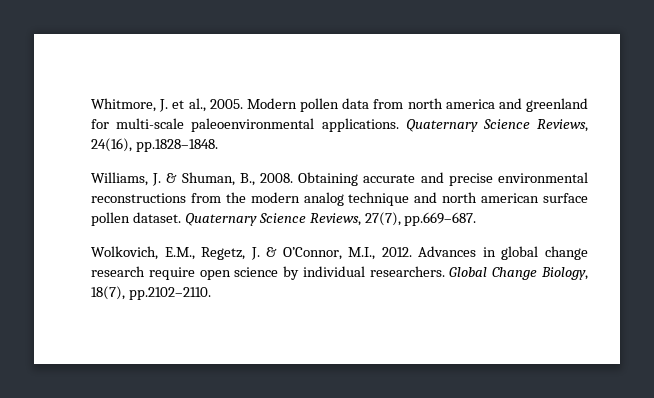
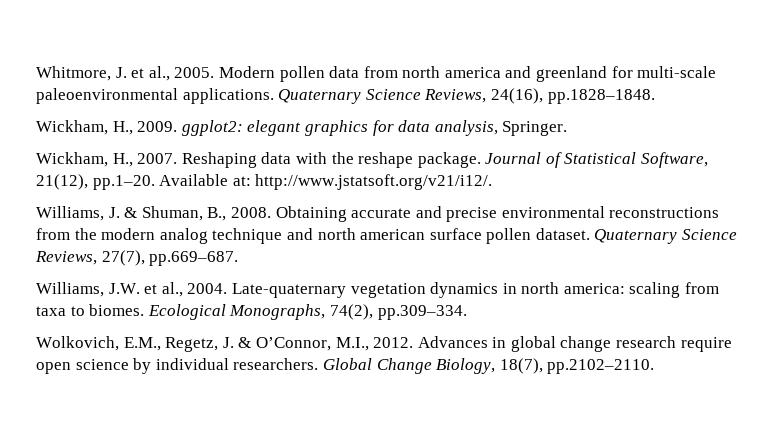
(218, 145) none -> [36,120,568,136] [36,152,709,168] [36,174,493,190] // Wickham, H., 2009. ggplot2: elegant graphics for data analysis, Springer. // Wickham, H., 2007. Reshaping data with the reshape package. Journal of Statistical Software, 21(12), pp.1–20. Available at: http://www.jstatsoft.org/v21/i12/.
(477, 219) none -> [36,282,720,298] [36,304,467,320] // Williams, J.W. et al., 2004. Late-quaternary vegetation dynamics in north america: scaling from taxa to biomes. Ecological Monographs, 74(2), pp.309–334.

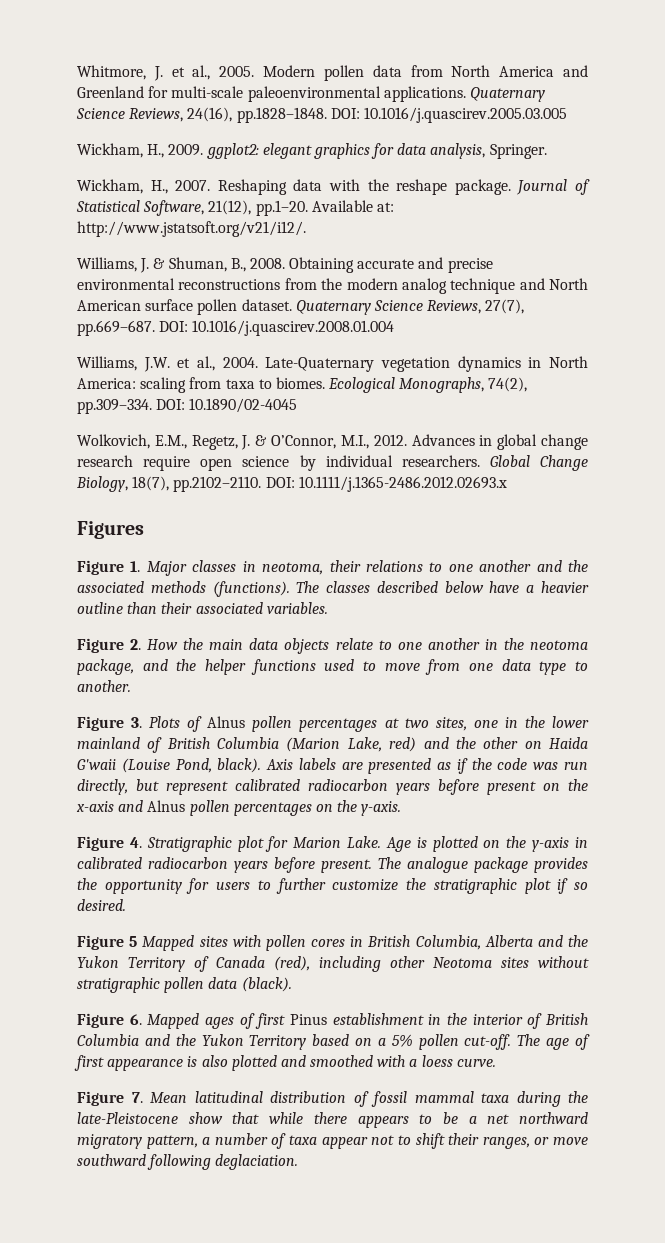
[402,66,608,82] north america and greenland -> [451,65,588,77] [77,86,144,98] North America and Greenland
(655, 96) none -> [330,107,567,123] DOI: 10.1016/j.quascirev.2005.03.005
[317,228,426,240] north american -> [549,278,588,290] [77,300,141,311] North American
(239, 258) none -> [159,320,395,336] DOI: 10.1016/j.quascirev.2008.01.004
[231,283,346,298] Late-quaternary -> [265,357,375,372] Late-Quaternary
[521,282,625,294] north america: -> [549,356,588,368] [77,378,136,389] North America:
(467, 312) none -> [156,398,298,413] DOI: 10.1890/02-4045
(655, 366) none -> [265,476,507,492] [77,521,144,539] [77,560,589,576] [77,581,589,597] [77,602,328,614] [77,638,588,654] [77,659,588,675] [77,680,131,692] [77,716,590,732] [77,737,589,753] [77,758,588,774] [77,779,588,795] [76,800,402,816] [77,836,589,852] [77,857,588,873] [77,878,588,894] [77,899,126,911] [77,935,589,951] [77,956,589,972] [77,977,292,993] [77,1013,588,1029] [77,1034,591,1050] [74,1055,496,1071] [77,1091,588,1107] [77,1112,588,1128] [77,1133,589,1149] [77,1154,299,1170] DOI: 10.1111/j.1365-2486.2012.02693.x // Figures // Figure 1. Major classes in neotoma, their relations to one another and the associated methods (functions). The classes described below have a heavier outline than their associated variables. // Figure 2. How the main data objects relate to one another in the neotoma package, and the helper functions used to move from one data type to another. // Figure 3. Plots of Alnus pollen percentages at two sites, one in the lower mainland of British Columbia (Marion Lake, red) and the other on Haida G'waii (Louise Pond, black). Axis labels are presented as if the code was run directly, but represent calibrated radiocarbon years before present on the x-axis and Alnus pollen percentages on the y-axis. // Figure 4. Stratigraphic plot for Marion Lake. Age is plotted on the y-axis in calibrated radiocarbon years before present. The analogue package provides the opportunity for users to further customize the stratigraphic plot if so desired. // Figure 5 Mapped sites with pollen cores in British Columbia, Alberta and the Yukon Territory of Canada (red), including other Neotoma sites without stratigraphic pollen data (black). // Figure 6. Mapped ages of first Pinus establishment in the interior of British Columbia and the Yukon Territory based on a 5% pollen cut-off. The age of first appearance is also plotted and smoothed with a loess curve. // Figure 7. Mean latitudinal distribution of fossil mammal taxa during the late-Pleistocene show that while there appears to be a net northward migratory pattern, a number of taxa appear not to shift their ranges, or move southward following deglaciation.

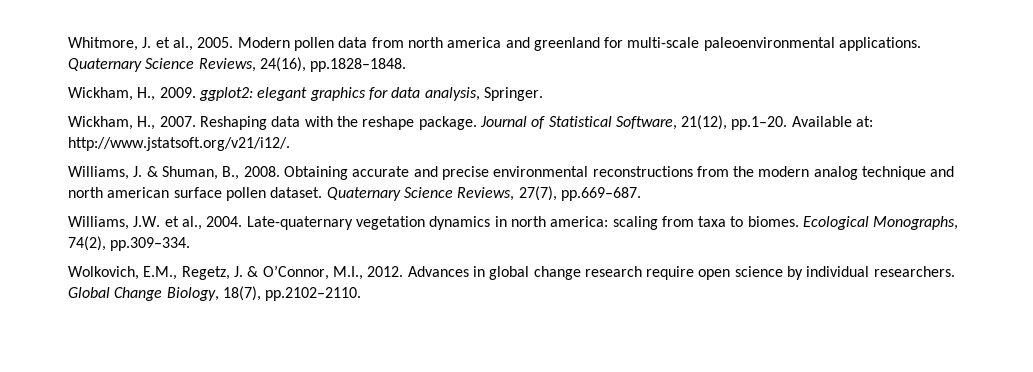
[451,65,588,77] [77,86,144,98] North America and Greenland -> [407,37,600,51] north america and greenland
[330,107,567,123] DOI: 10.1016/j.quascirev.2005.03.005 -> (407, 65) none
[549,278,588,290] [77,300,141,311] North American -> [68,187,170,198] north american
[159,320,395,336] DOI: 10.1016/j.quascirev.2008.01.004 -> (641, 194) none
[265,357,375,372] Late-Quaternary -> [246,216,353,230] Late-quaternary
[549,356,588,368] [77,378,136,389] North America: -> [510,216,609,227] north america:
[156,398,298,413] DOI: 10.1890/02-4045 -> (191, 244) none
[265,476,507,492] [77,521,144,539] [77,560,589,576] [77,581,589,597] [77,602,328,614] [77,638,588,654] [77,659,588,675] [77,680,131,692] [77,716,590,732] [77,737,589,753] [77,758,588,774] [77,779,588,795] [76,800,402,816] [77,836,589,852] [77,857,588,873] [77,878,588,894] [77,899,126,911] [77,935,589,951] [77,956,589,972] [77,977,292,993] [77,1013,588,1029] [77,1034,591,1050] [74,1055,496,1071] [77,1091,588,1107] [77,1112,588,1128] [77,1133,589,1149] [77,1154,299,1170] DOI: 10.1111/j.1365-2486.2012.02693.x // Figures // Figure 1. Major classes in neotoma, their relations to one another and the associated methods (functions). The classes described below have a heavier outline than their associated variables. // Figure 2. How the main data objects relate to one another in the neotoma package, and the helper functions used to move from one data type to another. // Figure 3. Plots of Alnus pollen percentages at two sites, one in the lower mainland of British Columbia (Marion Lake, red) and the other on Haida G'waii (Louise Pond, black). Axis labels are presented as if the code was run directly, but represent calibrated radiocarbon years before present on the x-axis and Alnus pollen percentages on the y-axis. // Figure 4. Stratigraphic plot for Marion Lake. Age is plotted on the y-axis in calibrated radiocarbon years before present. The analogue package provides the opportunity for users to further customize the stratigraphic plot if so desired. // Figure 5 Mapped sites with pollen cores in British Columbia, Alberta and the Yukon Territory of Canada (red), including other Neotoma sites without stratigraphic pollen data (black). // Figure 6. Mapped ages of first Pinus establishment in the interior of British Columbia and the Yukon Territory based on a 5% pollen cut-off. The age of first appearance is also plotted and smoothed with a loess curve. // Figure 7. Mean latitudinal distribution of fossil mammal taxa during the late-Pleistocene show that while there appears to be a net northward migratory pattern, a number of taxa appear not to shift their ranges, or move southward following deglaciation. -> (362, 294) none

